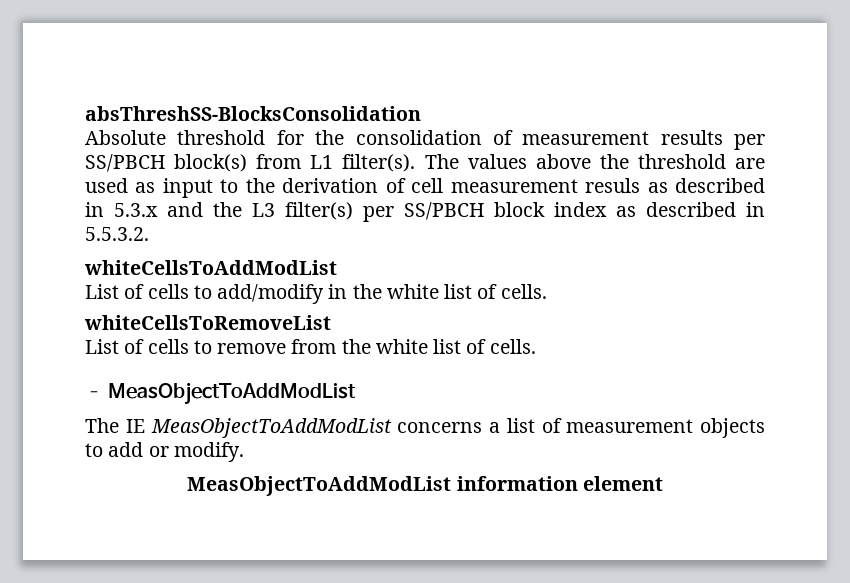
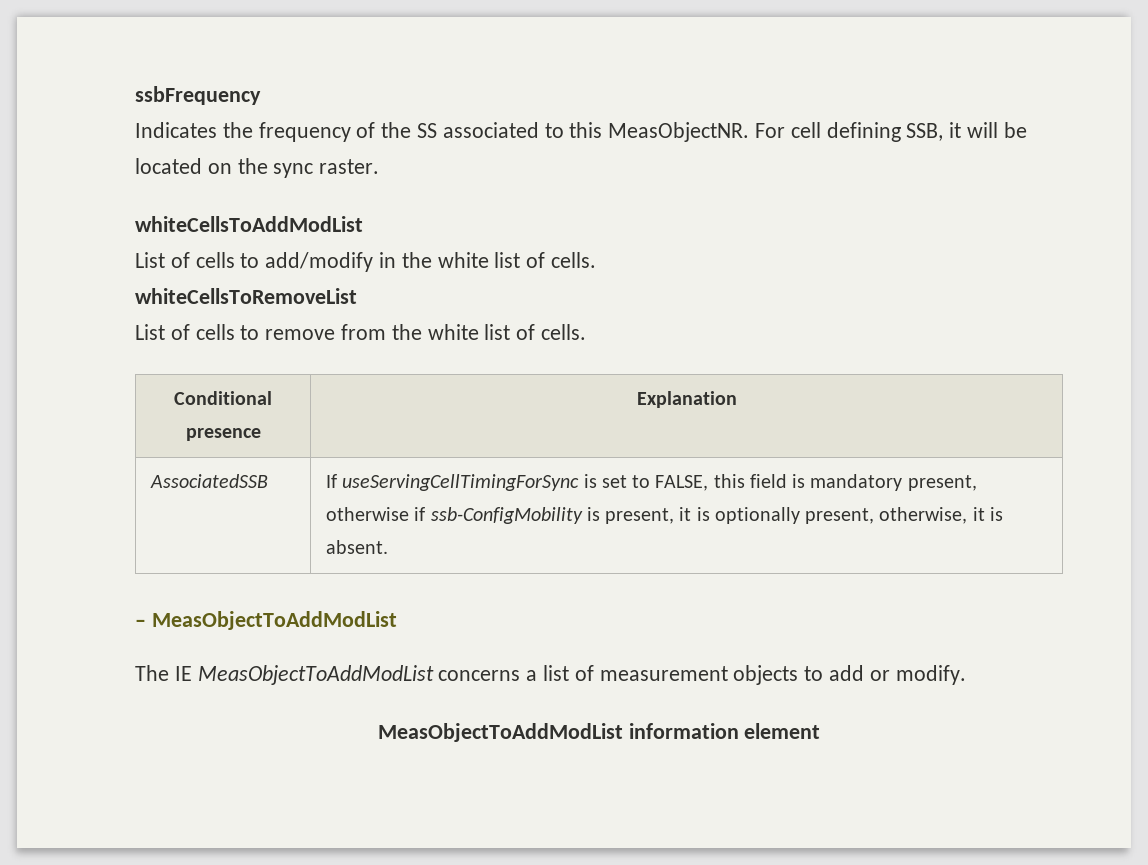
[85,106,421,121] [85,130,765,150] [85,154,766,172] [85,178,765,198] [85,202,765,222] [85,227,149,241] absThreshSS-BlocksConsolidation // Absolute threshold for the consolidation of measurement results per SS/PBCH block(s) from L1 filter(s). The values above the threshold are used as input to the derivation of cell measurement resuls as described in 5.3.x and the L3 filter(s) per SS/PBCH block index as described in 5.5.3.2. -> [135,86,261,105] [135,122,1027,142] [135,158,380,178] ssbFrequency // Indicates the frequency of the SS associated to this MeasObjectNR. For cell defining SSB, it will be located on the sync raster.
(536, 346) none -> [174,391,272,405] [185,428,261,441] [636,391,737,408] [150,474,269,488] [326,474,977,491] [326,507,1003,524] [326,540,389,554] // Conditional presence | Explanation // AssociatedSSB | If useServingCellTimingForSync is set to FALSE, this field is mandatory present, otherwise if ssb-ConfigMobility is present, it is optionally present, otherwise, it is absent.

